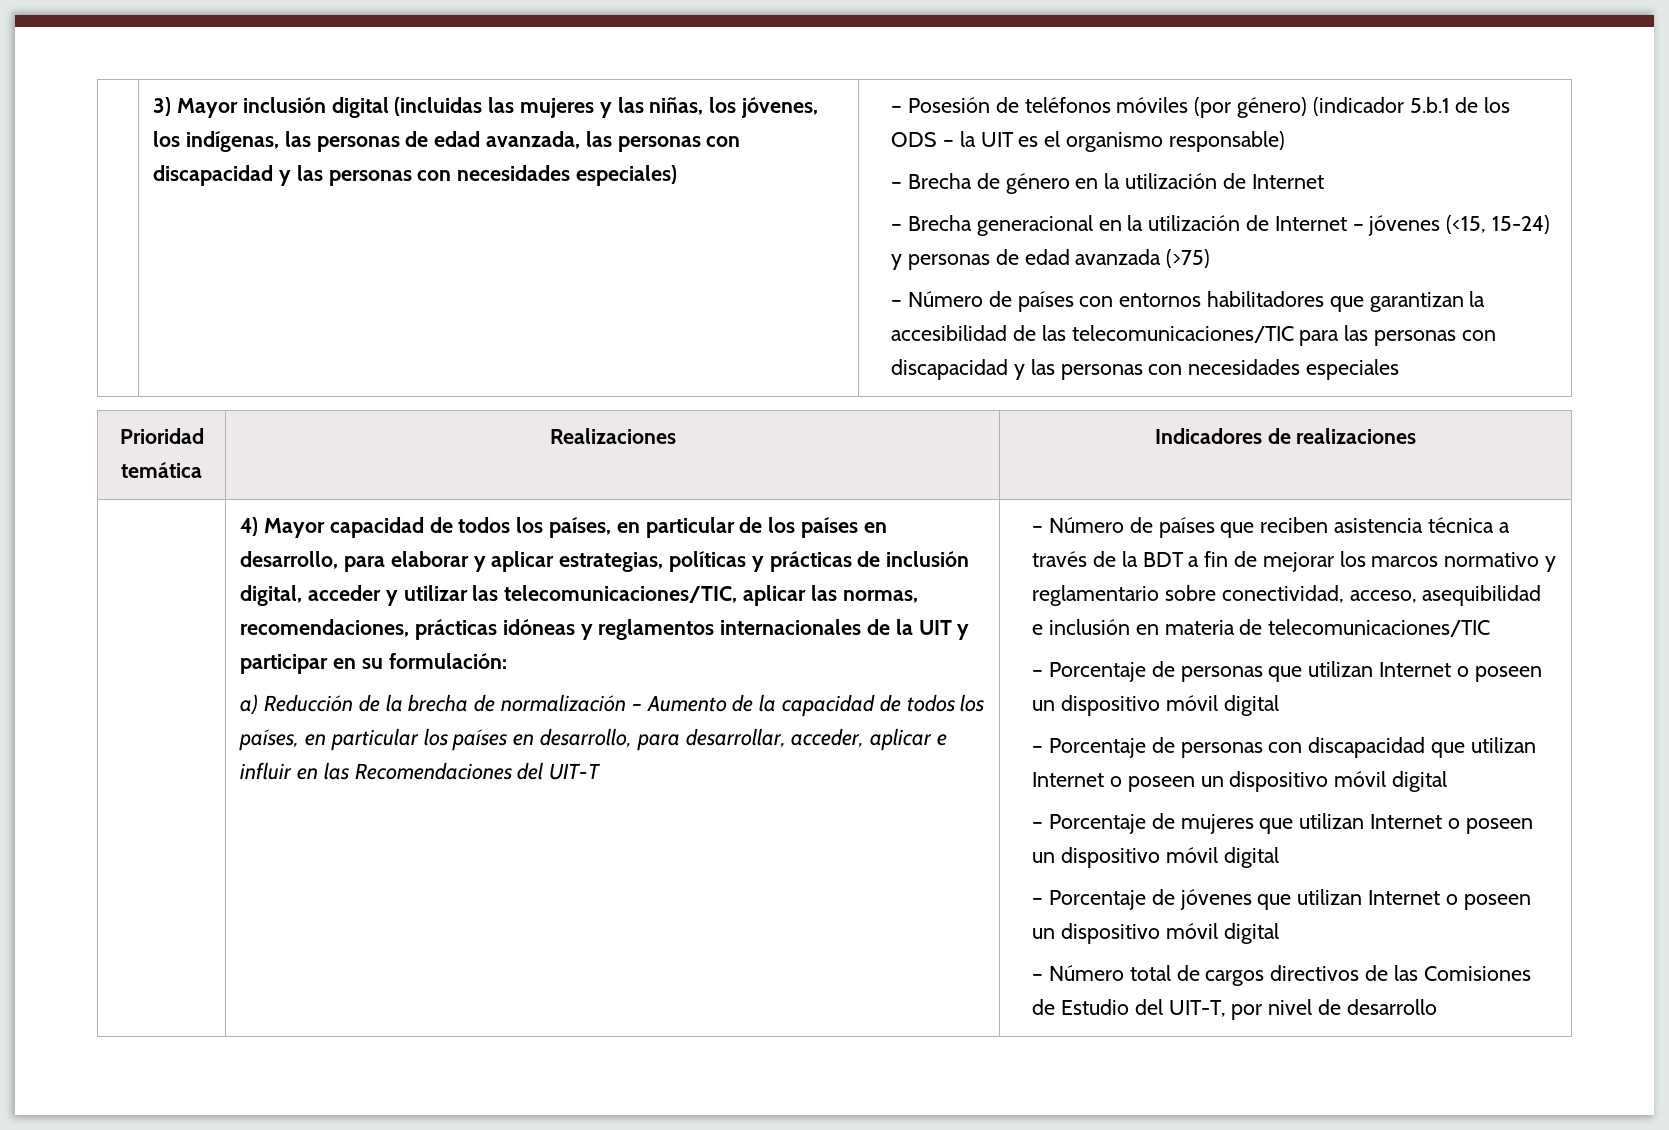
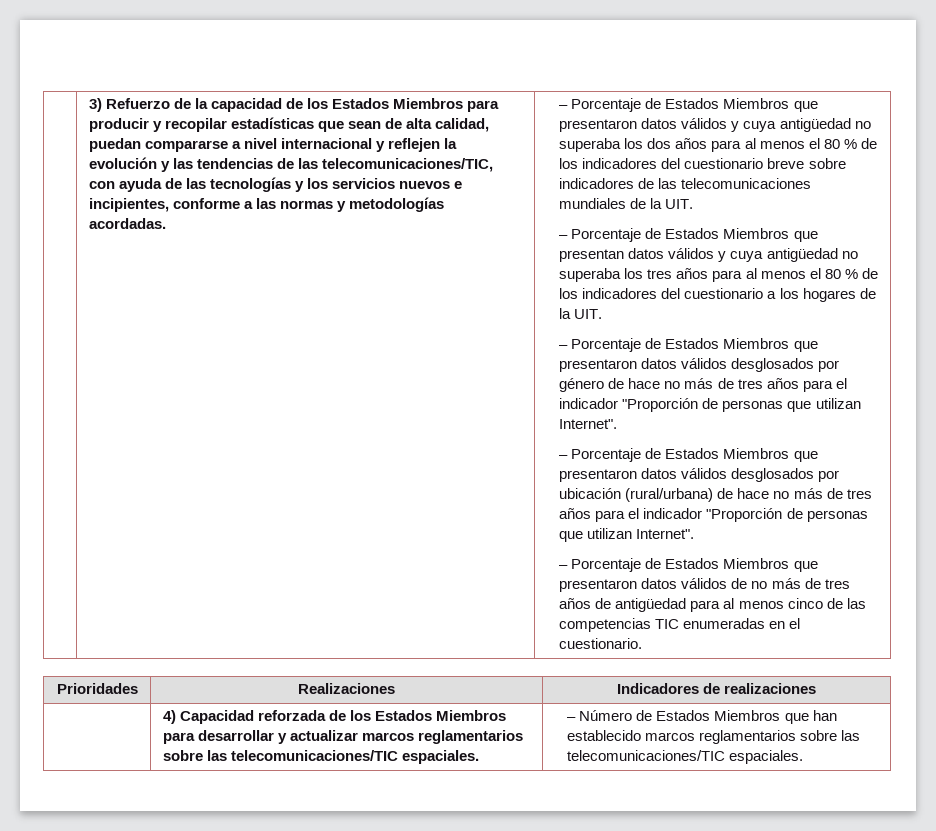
[177,97,819,118] [153,131,741,152] [153,165,678,186] [891,97,1511,118] [891,131,1285,152] [891,173,1324,194] [891,215,1550,236] [891,249,1211,270] [891,291,1486,312] [891,325,1496,346] [891,359,1399,380] [119,428,204,444] [121,462,202,478] Mayor inclusión digital (incluidas las mujeres y las niñas, los jóvenes, los indígenas, las personas de edad avanzada, las personas con discapacidad y las personas con necesidades especiales) | – Posesión de teléfonos móviles (por género) (indicador 5.b.1 de los ODS – la UIT es el organismo responsable) // – Brecha de género en la utilización de Internet // – Brecha generacional en la utilización de Internet – jóvenes (<15, 15-24) y personas de edad avanzada (>75) // – Número de países con entornos habilitadores que garantizan la accesibilidad de las telecomunicaciones/TIC para las personas con discapacidad y las personas con necesidades especiales // Prioridad temática -> [105,98,500,112] [88,117,490,132] [88,138,458,152] [88,157,494,172] [88,177,463,192] [88,197,445,212] [88,218,166,229] [559,98,818,112] [559,118,871,132] [559,138,877,152] [559,158,846,169] [559,178,812,189] [559,198,694,209] [559,228,818,242] [559,248,858,262] [559,268,878,282] [559,288,876,302] [559,308,603,319] [559,338,818,352] [559,358,840,372] [559,378,847,392] [559,398,861,412] [559,419,618,429] [559,448,818,462] [559,468,840,482] [559,488,872,502] [559,508,868,522] [559,528,695,542] [559,558,818,572] [559,578,850,592] [559,598,866,612] [559,618,801,632] [559,638,643,649] [56,683,138,694] Refuerzo de la capacidad de los Estados Miembros para producir y recopilar estadísticas que sean de alta calidad, puedan compararse a nivel internacional y reflejen la evolución y las tendencias de las telecomunicaciones/TIC, con ayuda de las tecnologías y los servicios nuevos e incipientes, conforme a las normas y metodologías acordadas. | – Porcentaje de Estados Miembros que presentaron datos válidos y cuya antigüedad no superaba los dos años para al menos el 80 % de los indicadores del cuestionario breve sobre indicadores de las telecomunicaciones mundiales de la UIT. // – Porcentaje de Estados Miembros que presentan datos válidos y cuya antigüedad no superaba los tres años para al menos el 80 % de los indicadores del cuestionario a los hogares de la UIT. // – Porcentaje de Estados Miembros que presentaron datos válidos desglosados por género de hace no más de tres años para el indicador "Proporción de personas que utilizan Internet". // – Porcentaje de Estados Miembros que presentaron datos válidos desglosados por ubicación (rural/urbana) de hace no más de tres años para el indicador "Proporción de personas que utilizan Internet". // – Porcentaje de Estados Miembros que presentaron datos válidos de no más de tres años de antigüedad para al menos cinco de las competencias TIC enumeradas en el cuestionario. // Prioridades
[264,517,887,538] [240,551,970,572] [240,585,918,606] [240,619,970,640] [240,653,507,674] [240,694,985,717] [239,728,948,751] [240,762,602,780] [1032,517,1510,538] [1032,551,1556,572] [1032,585,1542,606] [1032,619,1491,637] [1032,661,1542,682] [1032,695,1279,716] [1032,737,1536,758] [1032,771,1447,792] [1032,813,1533,834] [1032,847,1279,868] [1032,889,1531,910] [1032,923,1279,944] [1032,965,1531,986] [1032,999,1437,1020] Mayor capacidad de todos los países, en particular de los países en desarrollo, para elaborar y aplicar estrategias, políticas y prácticas de inclusión digital, acceder y utilizar las telecomunicaciones/TIC, aplicar las normas, recomendaciones, prácticas idóneas y reglamentos internacionales de la UIT y participar en su formulación: // a) Reducción de la brecha de normalización – Aumento de la capacidad de todos los países, en particular los países en desarrollo, para desarrollar, acceder, aplicar e influir en las Recomendaciones del UIT-T | – Número de países que reciben asistencia técnica a través de la BDT a fin de mejorar los marcos normativo y reglamentario sobre conectividad, acceso, asequibilidad e inclusión en materia de telecomunicaciones/TIC // – Porcentaje de personas que utilizan Internet o poseen un dispositivo móvil digital // – Porcentaje de personas con discapacidad que utilizan Internet o poseen un dispositivo móvil digital // – Porcentaje de mujeres que utilizan Internet o poseen un dispositivo móvil digital // – Porcentaje de jóvenes que utilizan Internet o poseen un dispositivo móvil digital // – Número total de cargos directivos de las Comisiones de Estudio del UIT-T, por nivel de desarrollo -> [179,710,507,724] [162,730,524,744] [162,750,479,764] [567,710,837,724] [567,730,861,744] [567,750,804,764] Capacidad reforzada de los Estados Miembros para desarrollar y actualizar marcos reglamentarios sobre las telecomunicaciones/TIC espaciales. | – Número de Estados Miembros que han establecido marcos reglamentarios sobre las telecomunicaciones/TIC espaciales.

